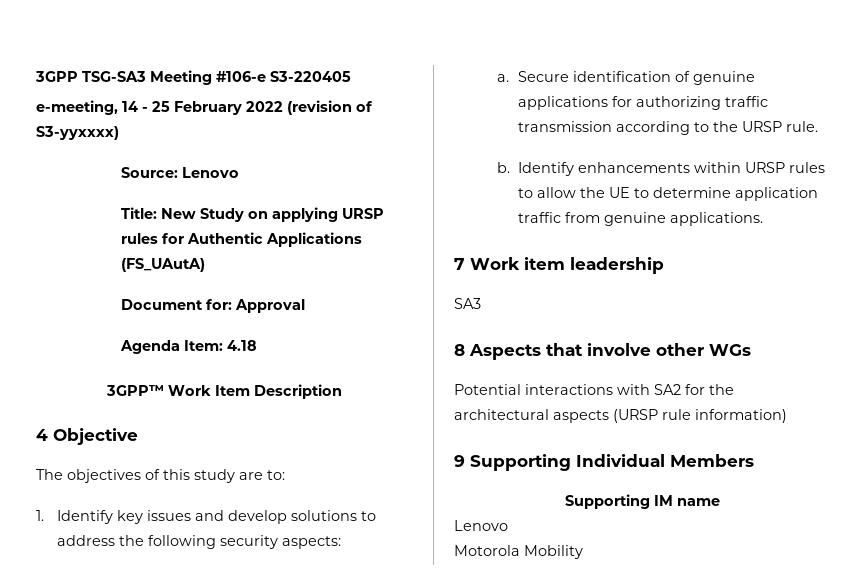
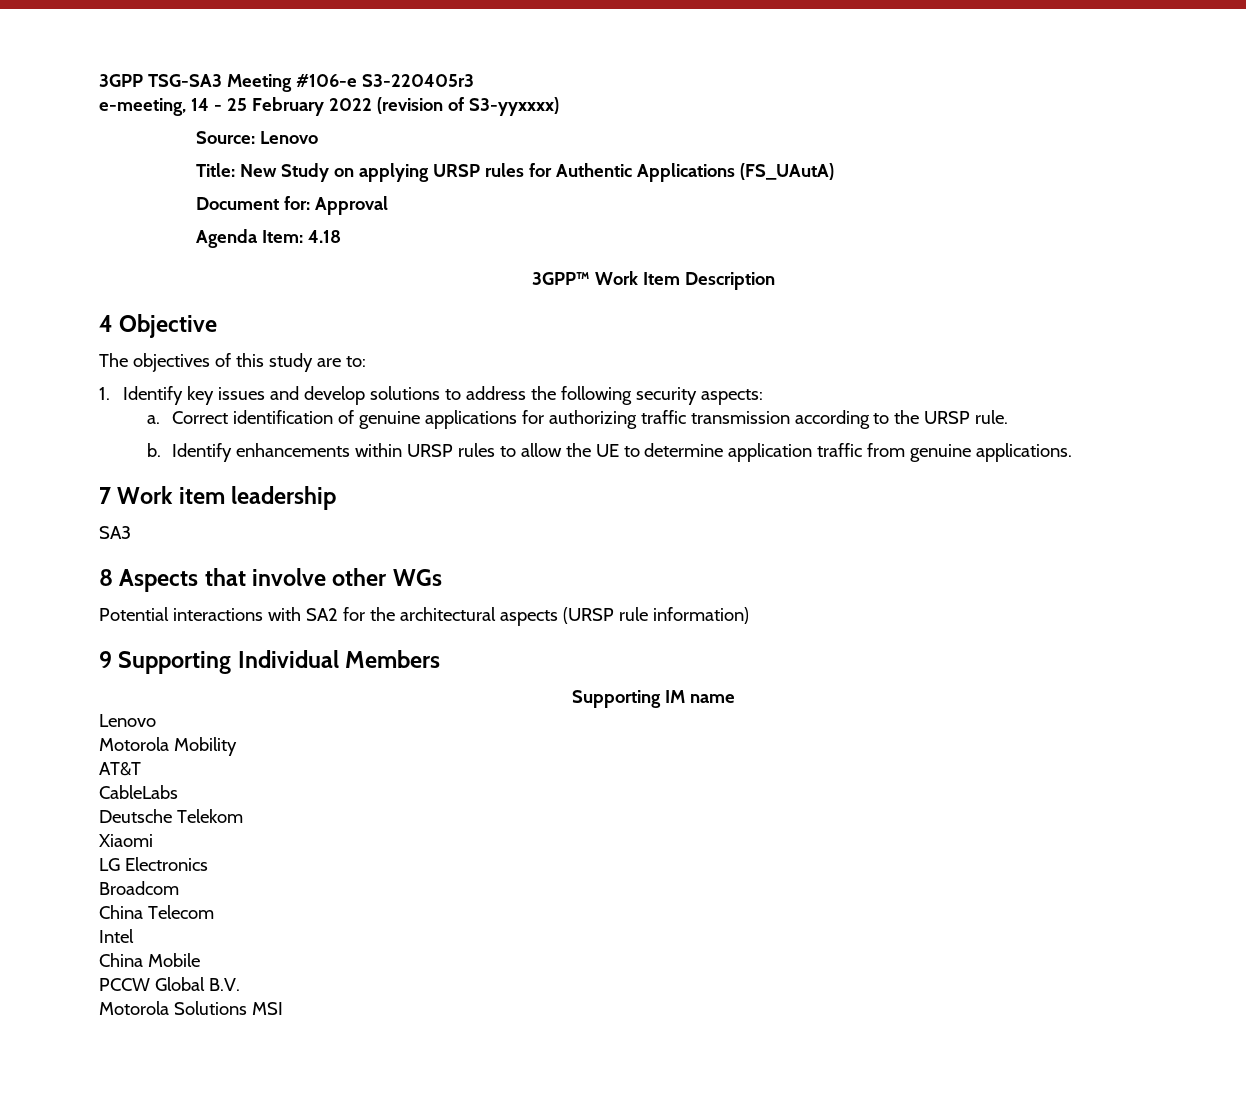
[270,71,351,82] S3-220405 -> [361,74,474,87] S3-220405r3
[517,71,569,82] Secure -> [171,411,228,424] Correct
(583, 552) none -> [99,762,141,776] [99,785,178,799] [99,809,243,823] [99,834,153,847] [99,857,208,871] [99,881,179,895] [99,905,214,919] [99,929,134,943] [99,953,200,967] [99,977,240,991] [99,1001,283,1015] // AT&T // CableLabs // Deutsche Telekom // Xiaomi // LG Electronics // Broadcom // China Telecom // Intel // China Mobile // PCCW Global B.V. // Motorola Solutions MSI

